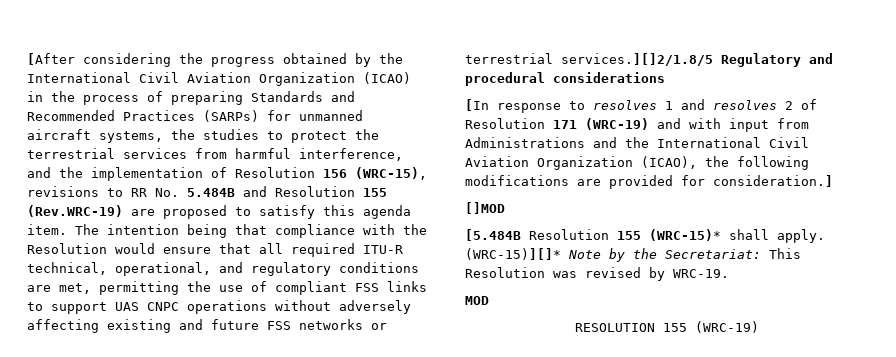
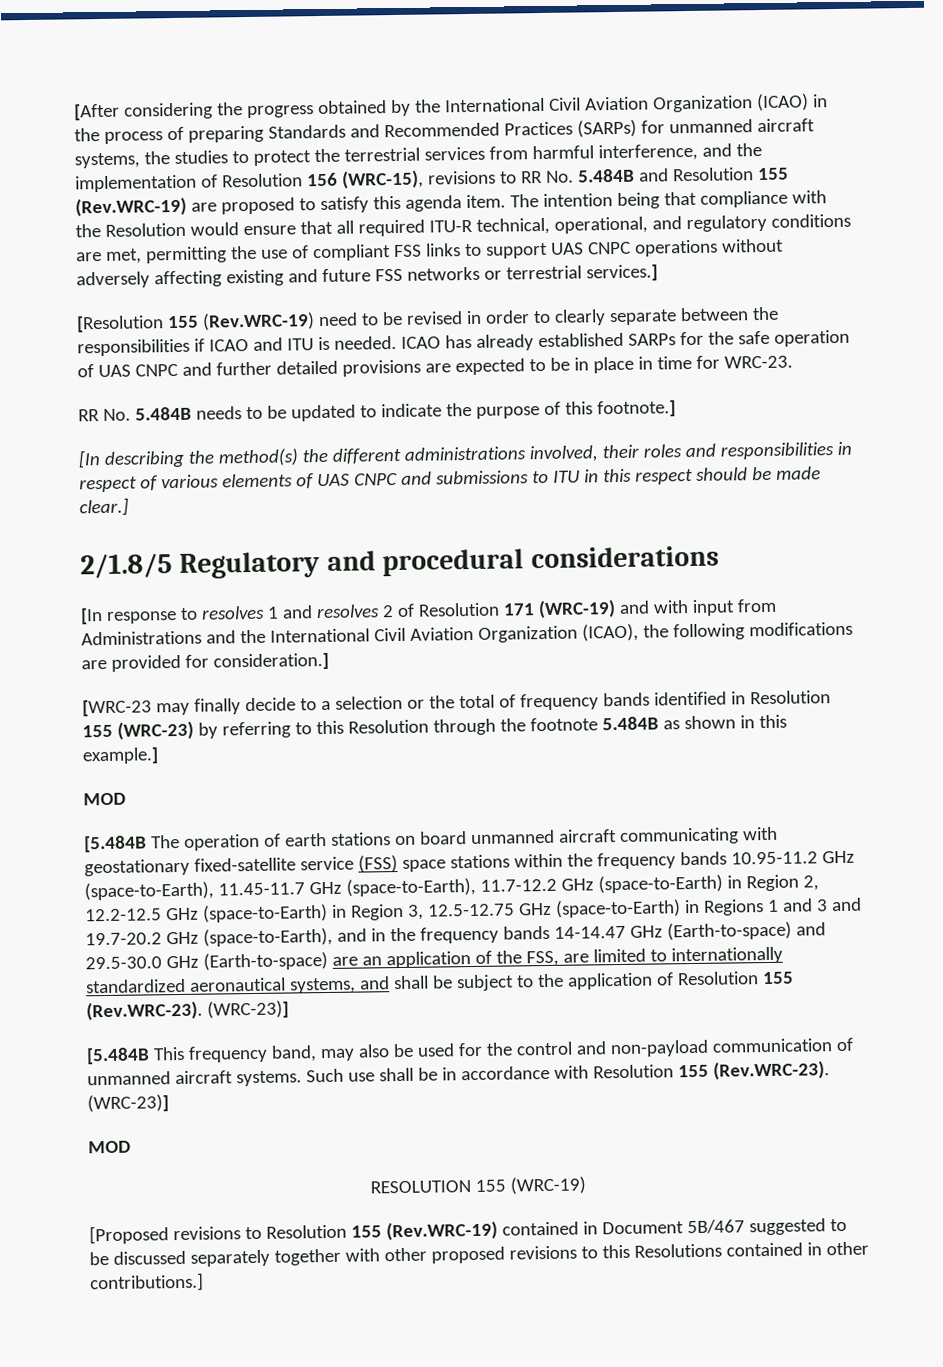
[561,53,713,66] services.][]2/1.8/5 -> [585,264,658,282] [76,306,779,333] [77,329,850,357] [77,355,793,378] [78,400,676,422] [78,441,852,469] [79,466,821,493] [79,497,129,517] [80,553,173,579] services.] // [Resolution 155 (Rev.WRC-19) need to be revised in order to clearly separate between the responsibilities if ICAO and ITU is needed. ICAO has already established SARPs for the safe operation of UAS CNPC and further detailed provisions are expected to be in place in time for WRC-23. // RR No. 5.484B needs to be updated to indicate the purpose of this footnote.] // [In describing the method(s) the different administrations involved, their roles and responsibilities in respect of various elements of UAS CNPC and submissions to ITU in this respect should be made clear.] // 2/1.8/5
[465,202,505,214] [465,229,825,243] [465,248,801,262] [465,267,729,281] [465,296,489,305] [575,321,759,333] []MOD // [5.484B Resolution 155 (WRC-15)* shall apply. (WRC-15)][]* Note by the Secretariat: This Resolution was revised by WRC-19. // MOD // RESOLUTION 155 (WRC-19) -> [82,690,831,717] [82,714,787,740] [82,747,159,765] [83,792,126,806] [84,826,778,853] [84,850,855,877] [84,874,819,901] [85,897,862,923] [85,921,826,947] [85,946,783,971] [86,971,794,994] [86,1000,289,1021] [86,1037,854,1065] [87,1060,830,1087] [87,1094,169,1113] [88,1140,131,1154] [370,1176,586,1195] [89,1218,847,1245] [89,1241,869,1267] [90,1272,204,1293] [WRC-23 may finally decide to a selection or the total of frequency bands identified in Resolution 155 (WRC-23) by referring to this Resolution through the footnote 5.484B as shown in this example.] // MOD // [5.484B The operation of earth stations on board unmanned aircraft communicating with geostationary fixed-satellite service (FSS) space stations within the frequency bands 10.95-11.2 GHz (space-to-Earth), 11.45-11.7 GHz (space-to-Earth), 11.7-12.2 GHz (space-to-Earth) in Region 2, 12.2-12.5 GHz (space-to-Earth) in Region 3, 12.5-12.75 GHz (space-to-Earth) in Regions 1 and 3 and 19.7-20.2 GHz (space-to-Earth), and in the frequency bands 14-14.47 GHz (Earth-to-space) and 29.5-30.0 GHz (Earth-to-space) are an application of the FSS, are limited to internationally standardized aeronautical systems, and shall be subject to the application of Resolution 155 (Rev.WRC-23). (WRC-23)] // [5.484B This frequency band, may also be used for the control and non-payload communication of unmanned aircraft systems. Such use shall be in accordance with Resolution 155 (Rev.WRC-23). (WRC-23)] // MOD // RESOLUTION 155 (WRC-19) // [Proposed revisions to Resolution 155 (Rev.WRC-19) contained in Document 5B/467 suggested to be discussed separately together with other proposed revisions to this Resolutions contained in other contributions.]

